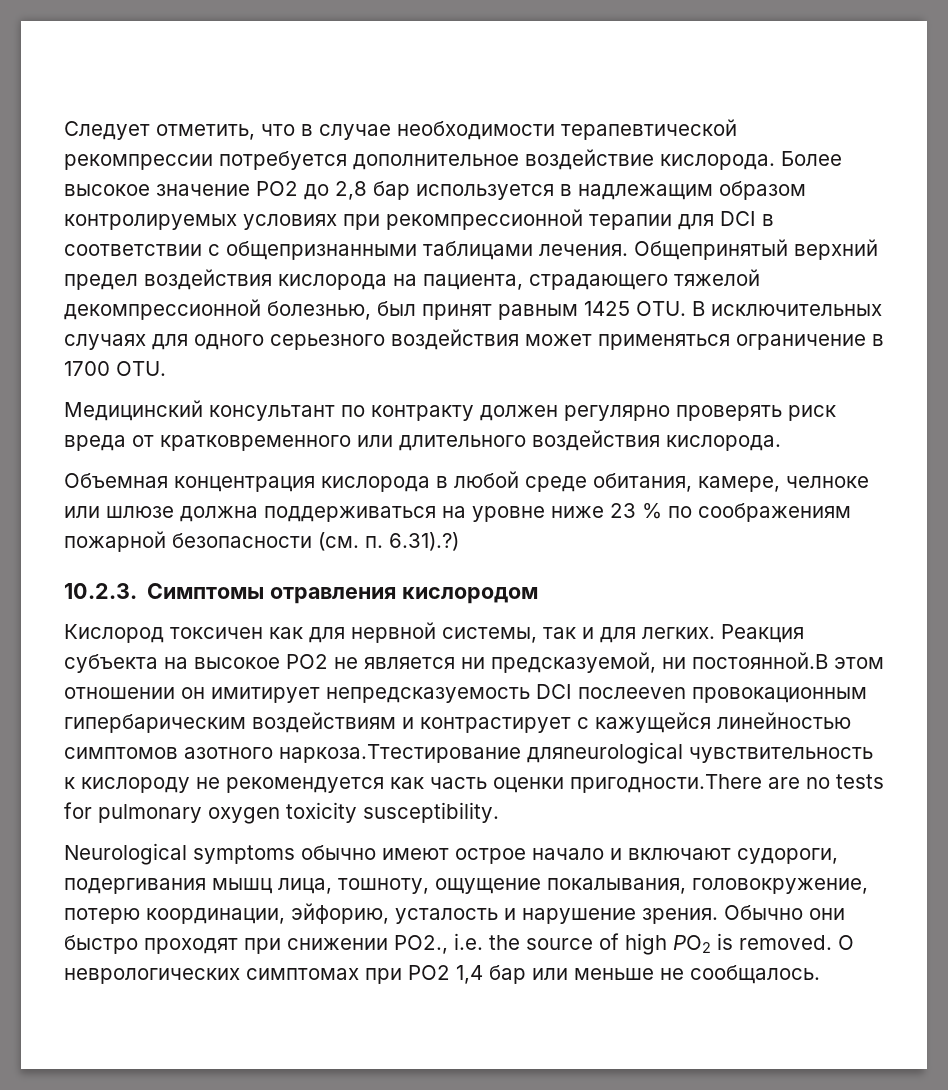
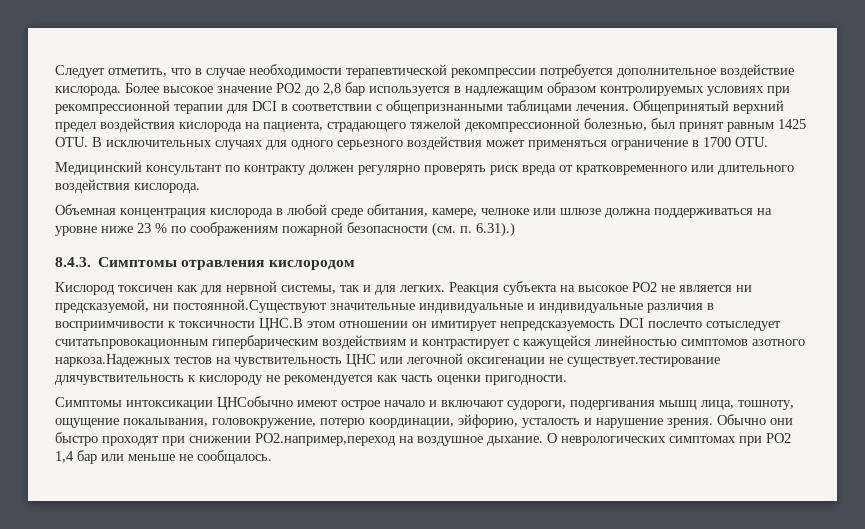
[389,532,459,551] [64,583,137,599] 6.31).?) // 10.2.3. -> [476,222,515,237] [55,257,91,267] 6.31).) // 8.4.3.
[692,652,828,669] постоянной.В -> [173,299,714,313] [55,318,303,331] постоянной.Существуют значительные индивидуальные и индивидуальные различия в восприимчивости к токсичности ЦНС.В
[578,687,867,703] послеeven провокационным -> [648,321,781,331] [55,339,208,349] послечто сотыследует считатьпровокационным
[279,742,873,764] наркоза.Tтестирование дляneurological чувствительность -> [55,353,720,367] [55,375,184,385] наркоза.Надежных тестов на чувствительность ЦНС или легочной оксигенации не существует.тестирование длячувствительность
[570,774,884,793] [64,802,499,824] [64,843,376,865] пригодности.There are no tests for pulmonary oxygen toxicity susceptibility. // Neurological symptoms обычно -> [485,375,567,385] [55,396,293,410] пригодности. // Симптомы интоксикации ЦНСобычно
[394,933,832,955] PO2., i.e. the source of high PO2 is removed. -> [255,433,543,446] PO2.например,переход на воздушное дыхание.

